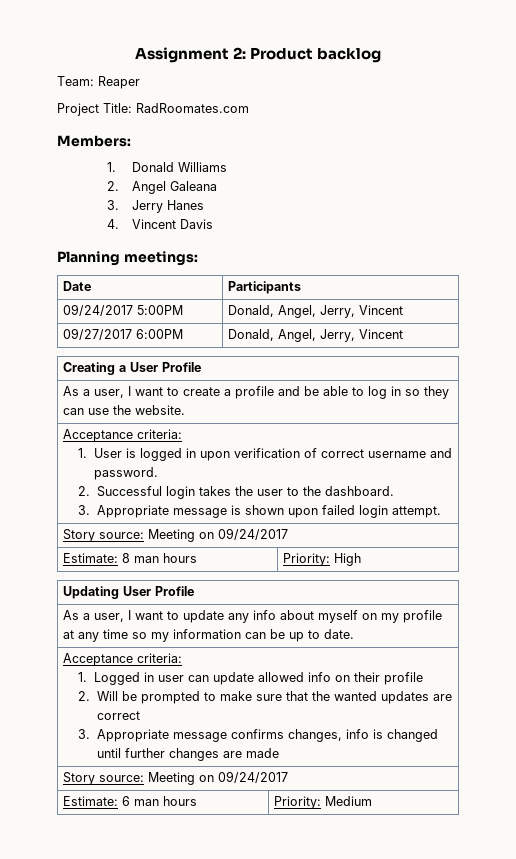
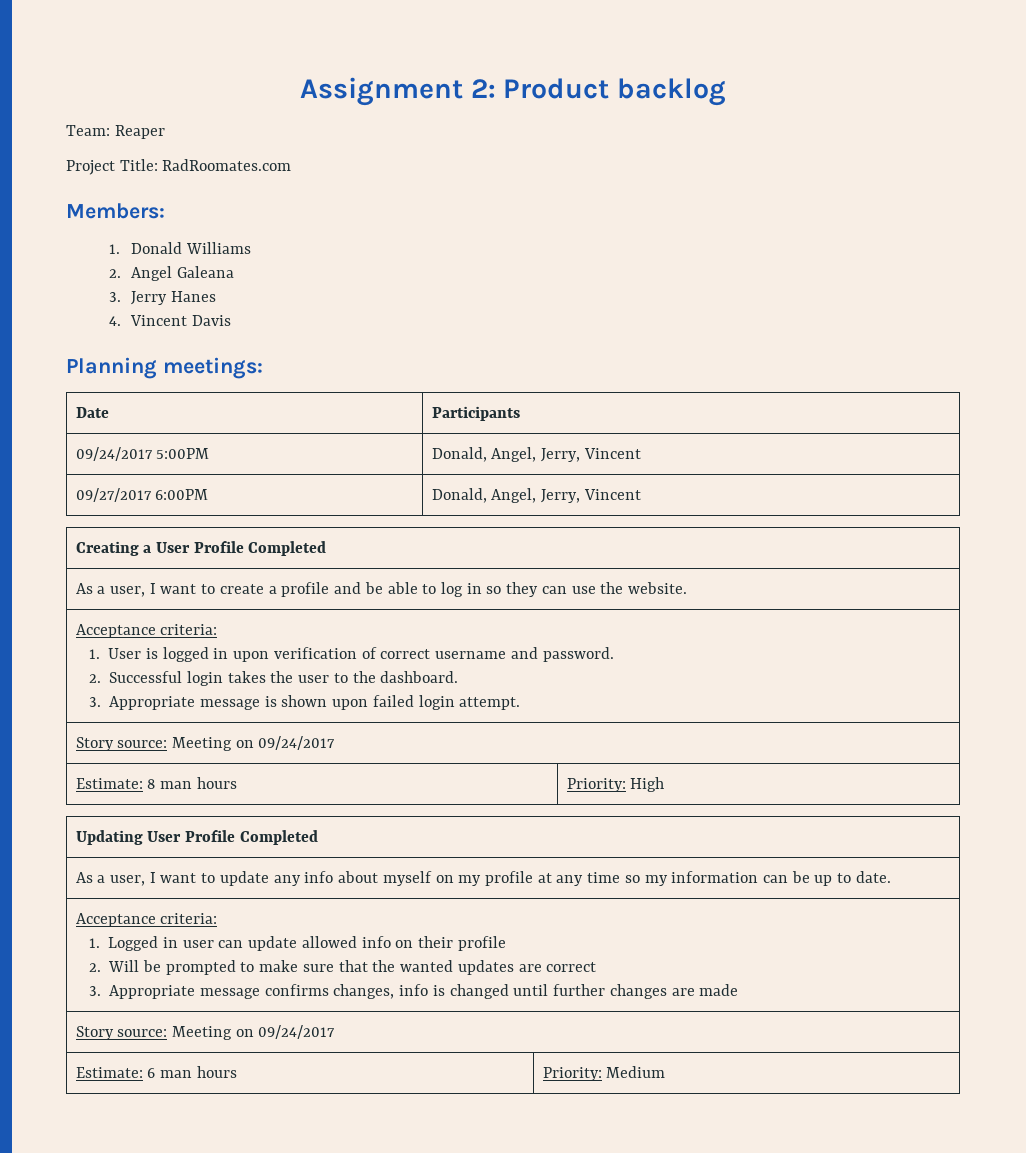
(202, 367) none -> [248,541,327,556] Completed
(195, 591) none -> [239,830,318,845] Completed

